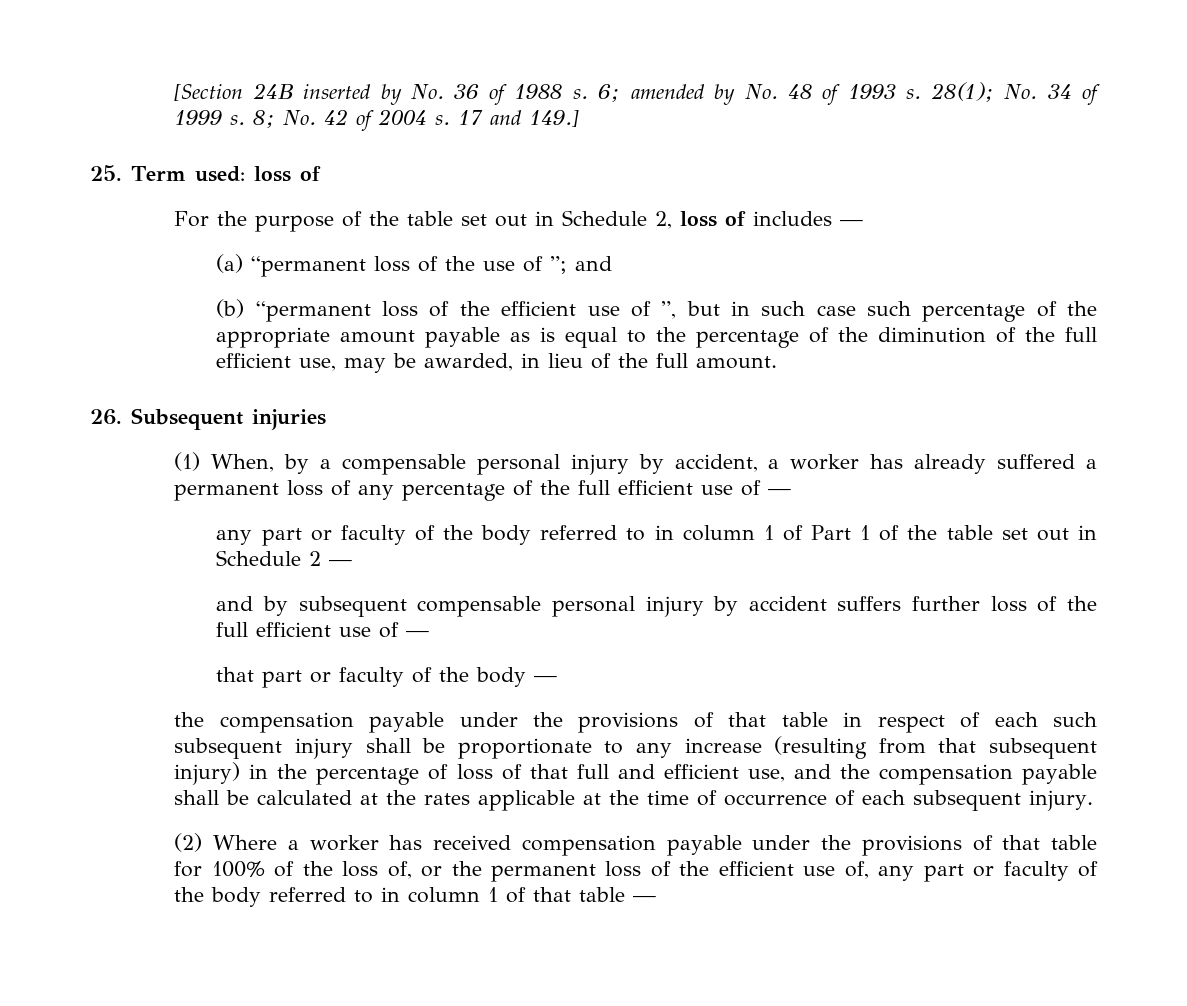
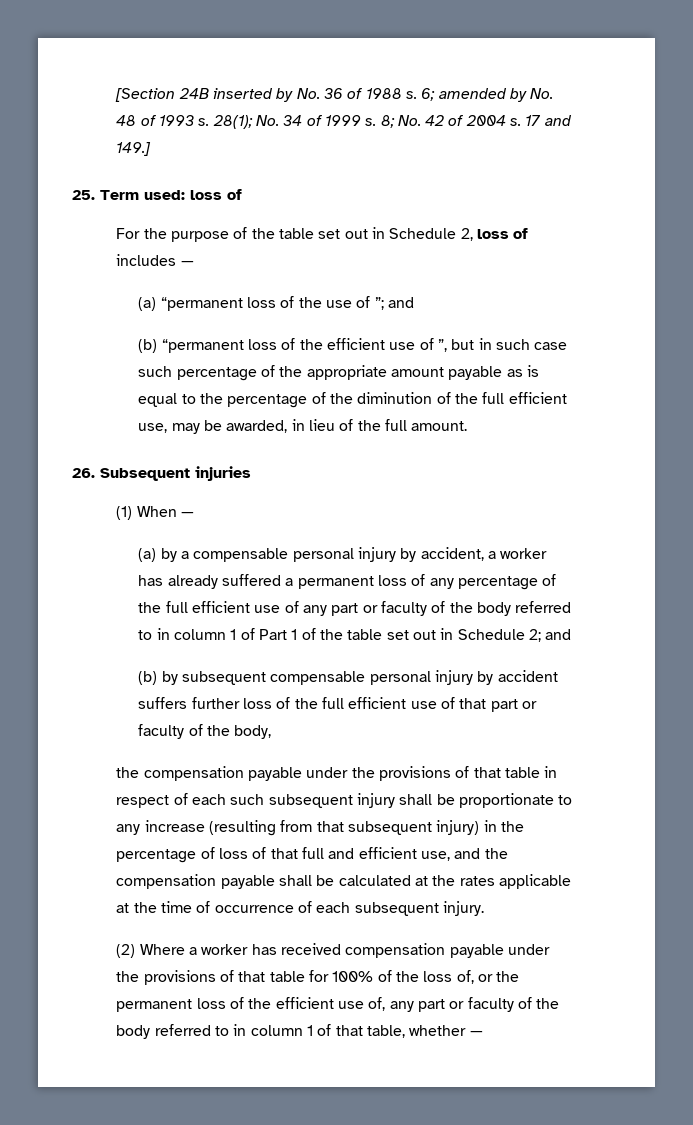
[211,454,275,472] When, -> [136,506,194,517] [138,548,157,562] When — // (a)
[768,489,792,495] — // -> (299, 607) none
[309,551,353,566] [216,596,254,611] 2 — // and -> [528,629,572,642] [138,671,158,685] 2; and // (b)
[406,631,430,637] — // -> (456, 703) none
[476,667,558,687] body — -> [234,725,272,739] body,
[579,887,626,902] table -> [366,1025,467,1038] table, whether

